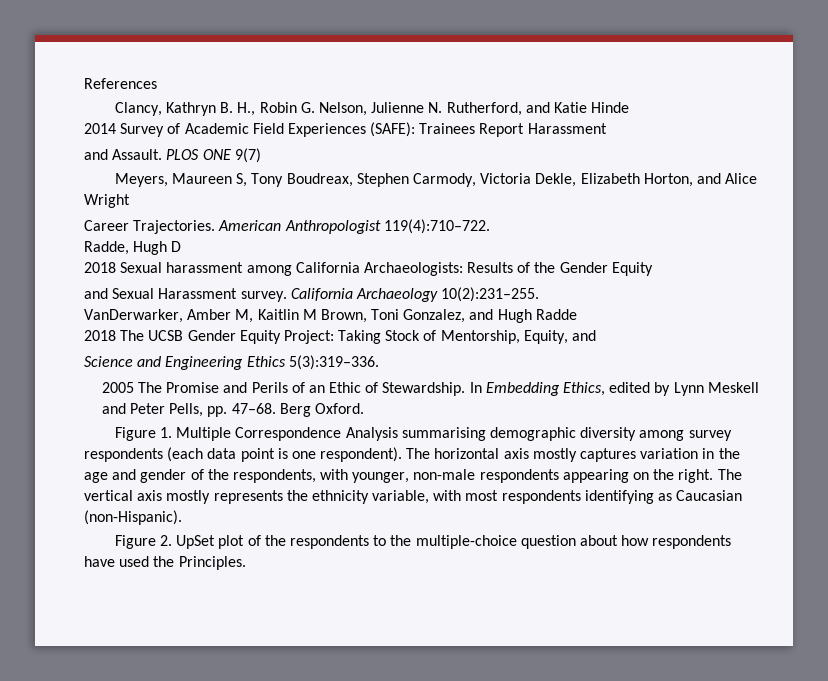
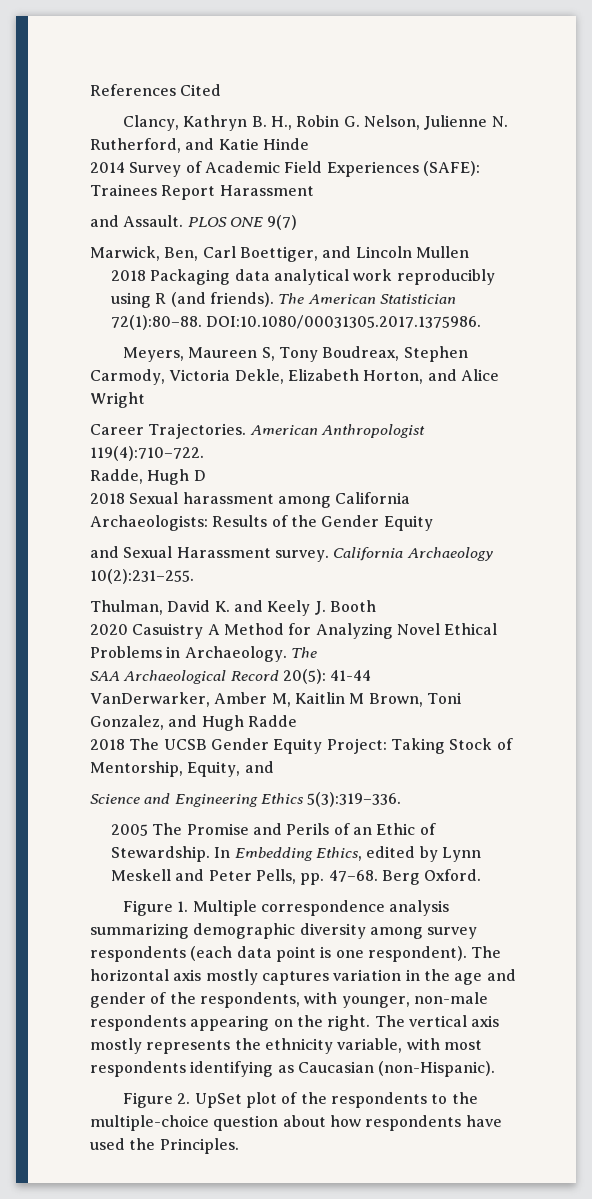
(157, 83) none -> [180,84,222,96] Cited
(261, 155) none -> [90,246,469,262] [110,269,495,285] [110,292,456,308] [110,315,482,330] // Marwick, Ben, Carl Boettiger, and Lincoln Mullen // 2018 Packaging data analytical work reproducibly using R (and friends). The American Statistician 72(1):80–88. DOI:10.1080/00031305.2017.1375986.
(540, 294) none -> [90,600,376,616] [90,623,498,639] [90,646,317,662] [90,669,372,684] // Thulman, David K. and Keely J. Booth // 2020 Casuistry A Method for Analyzing Novel Ethical Problems in Archaeology. The // SAA Archaeological Record 20(5): 41-44
[235,427,486,441] Correspondence Analysis summarising -> [261,900,450,916] [90,923,189,939] correspondence analysis summarizing

